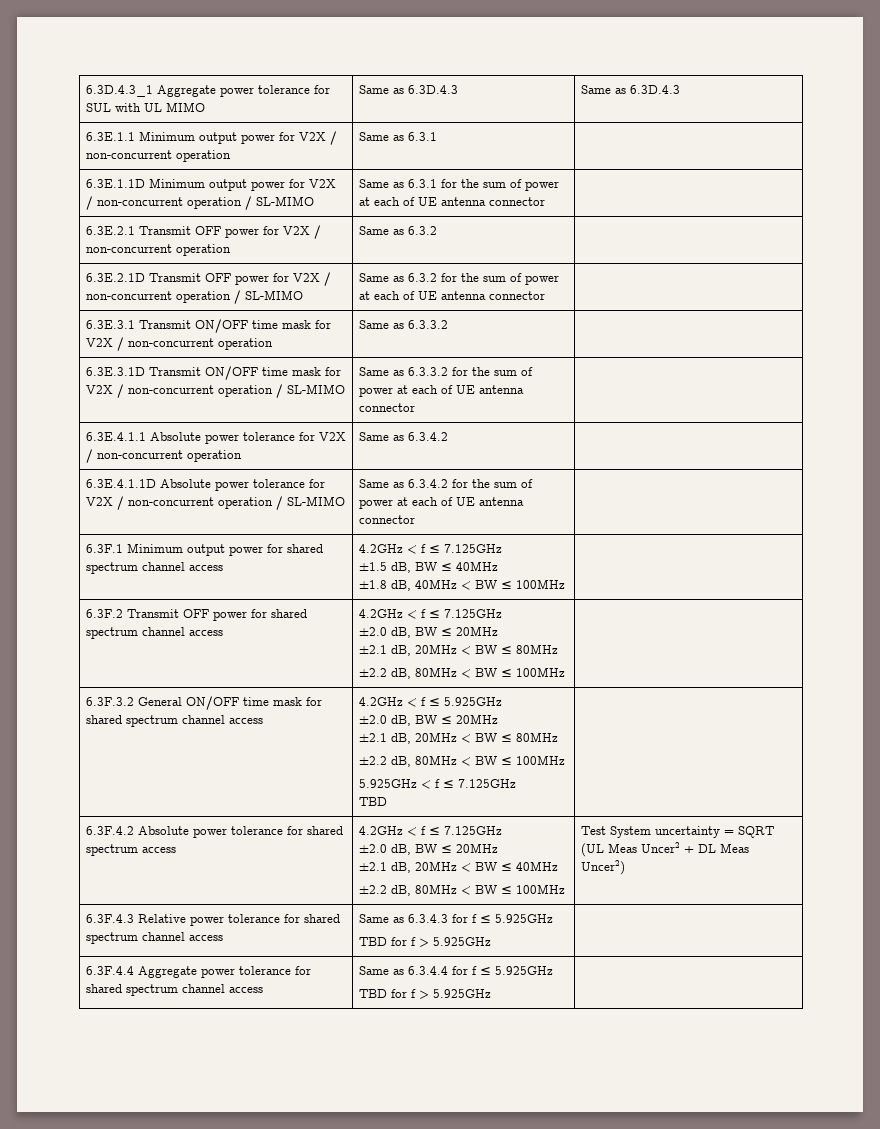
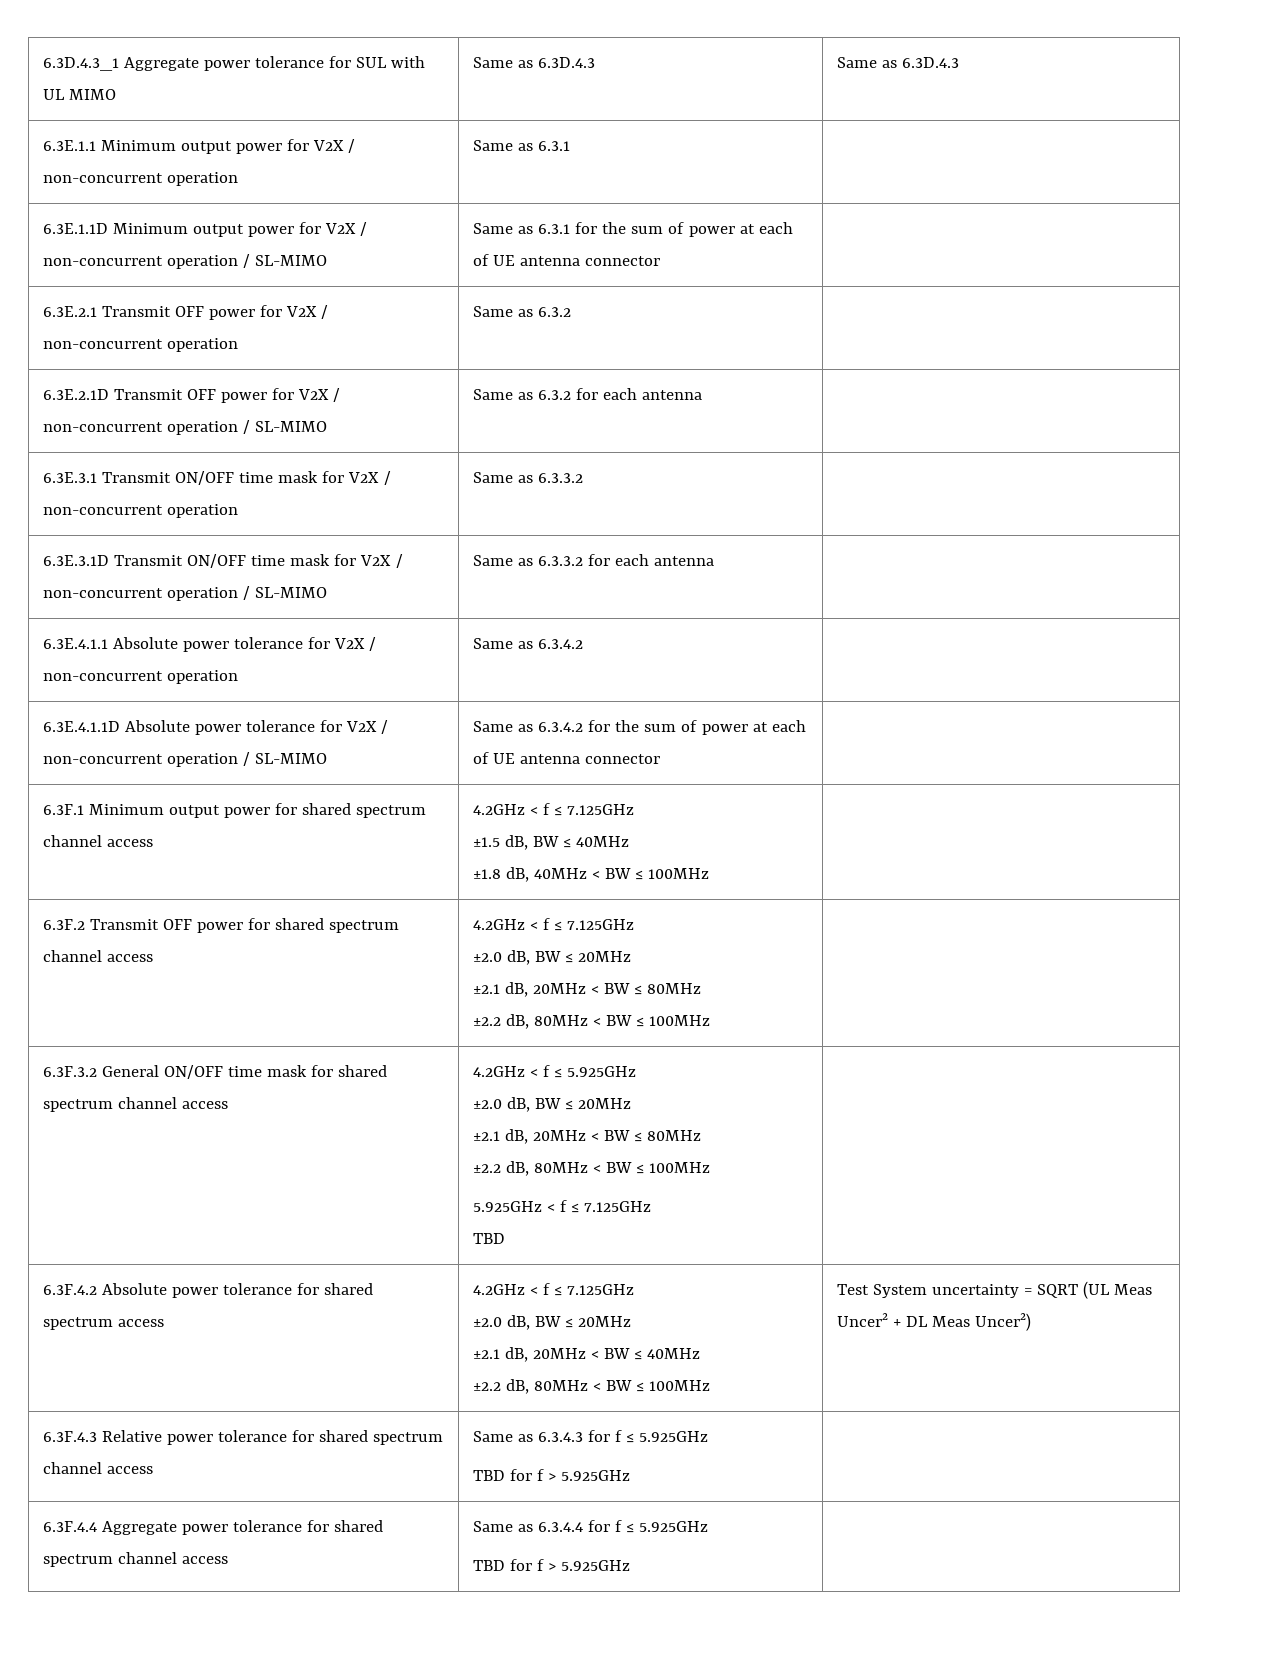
[460,273,559,285] [358,291,545,300] the sum of power at each of UE antenna connector -> [603,388,703,400] each antenna
[471,367,533,376] [358,385,524,397] [358,403,415,412] the sum of power at each of UE antenna connector -> [615,554,715,566] each antenna

